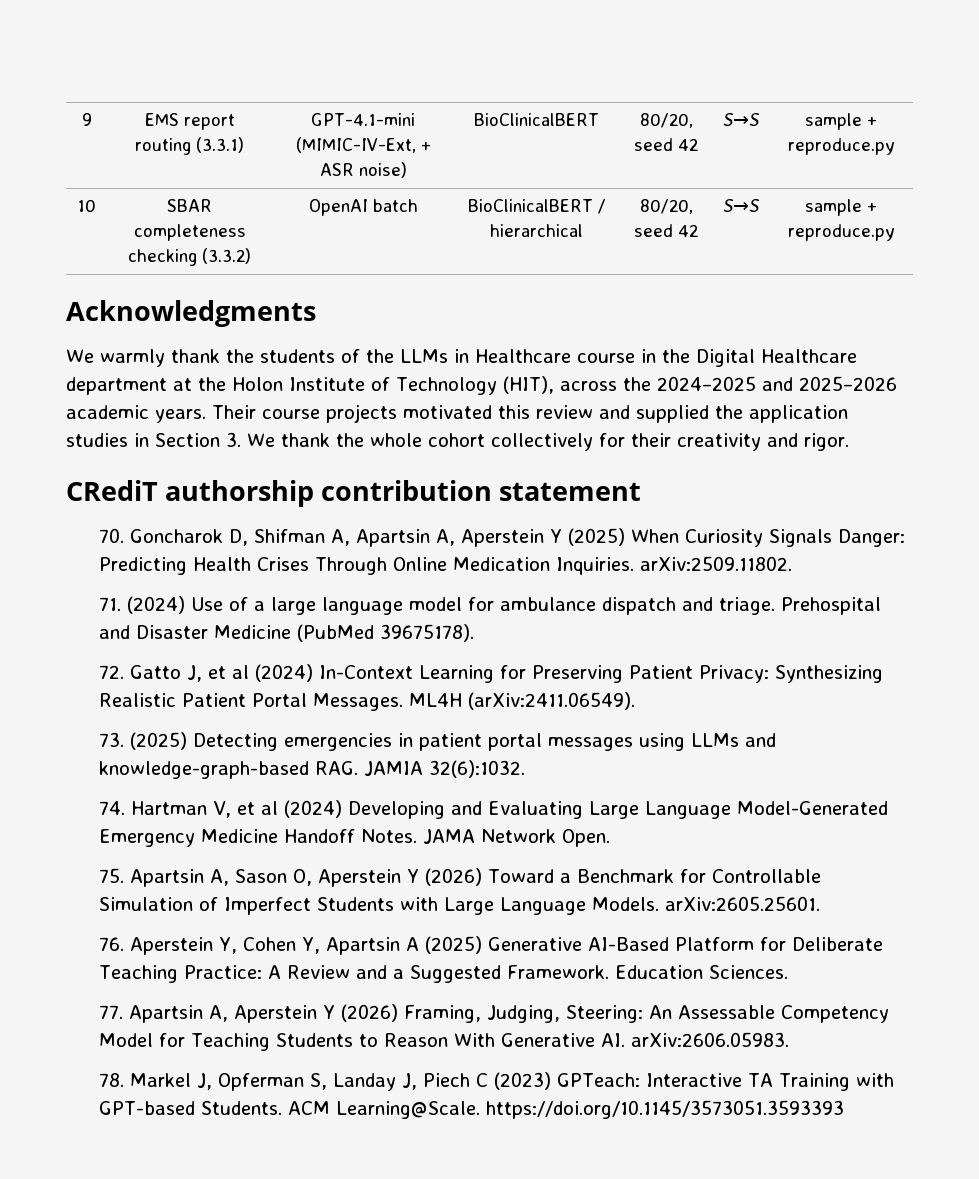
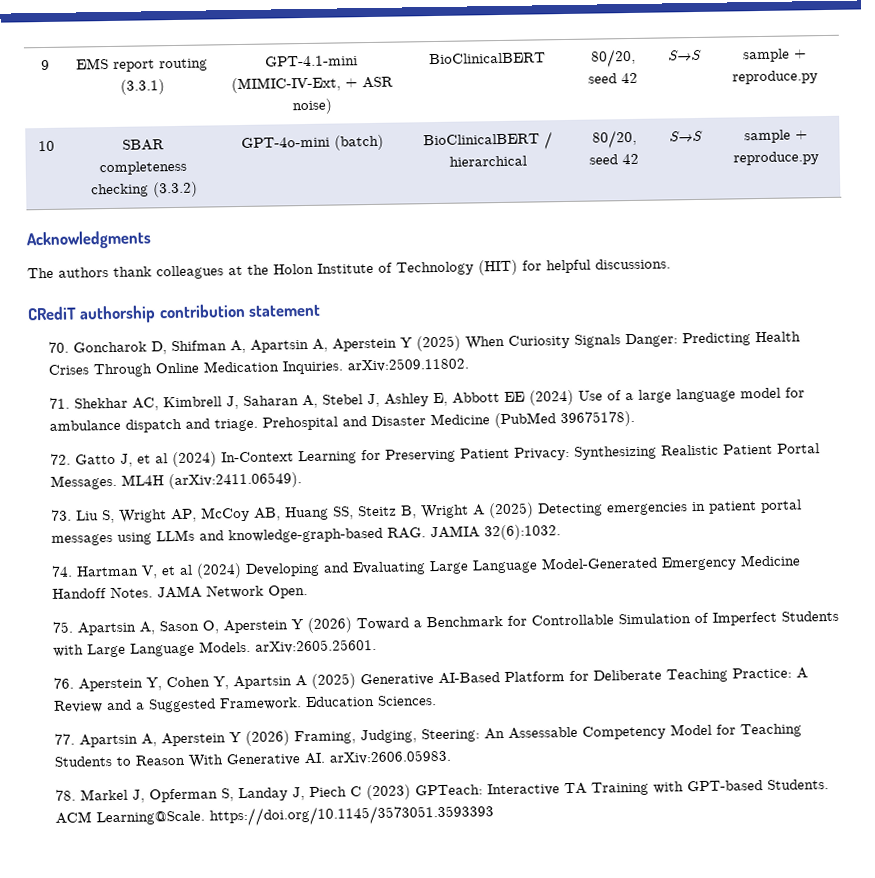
[308,199,418,216] OpenAI batch -> [241,134,384,151] GPT-4o-mini (batch)
[66,349,857,367] [66,377,167,395] We warmly thank the students of the LLMs in Healthcare course in the Digital Healthcare department -> [27,265,224,280] The authors thank colleagues
[502,376,897,394] [66,404,848,423] [66,432,849,451] (HIT), across the 2024–2025 and 2025–2026 academic years. Their course projects motivated this review and supplied the application studies in Section 3. We thank the whole cohort collectively for their creativity and rigor. -> [478,258,671,276] (HIT) for helpful discussions.
(121, 604) none -> [74,391,526,411] Shekhar AC, Kimbrell J, Saharan A, Stebel J, Ashley E, Abbott EE
(124, 739) none -> [76,504,486,524] Liu S, Wright AP, McCoy AB, Huang SS, Steitz B, Wright A

